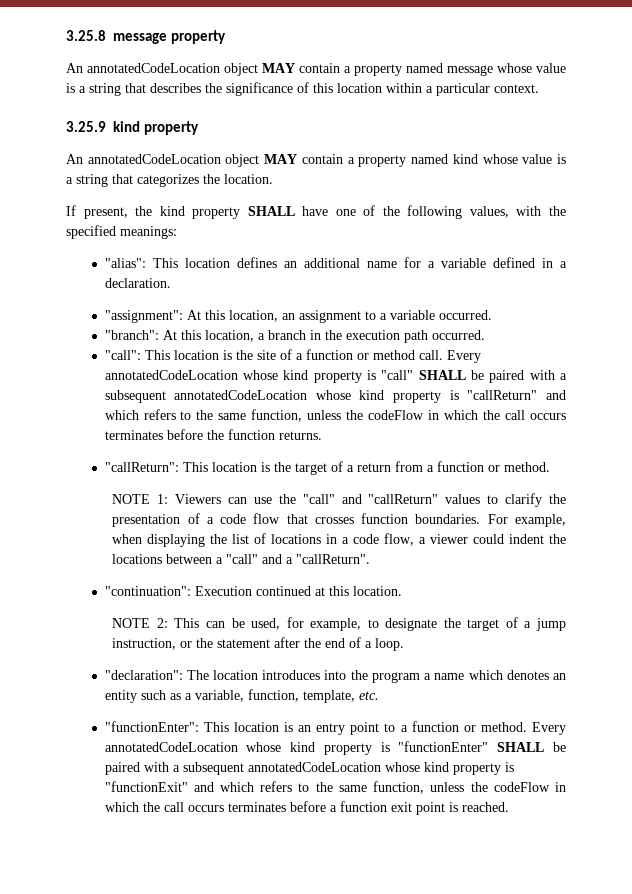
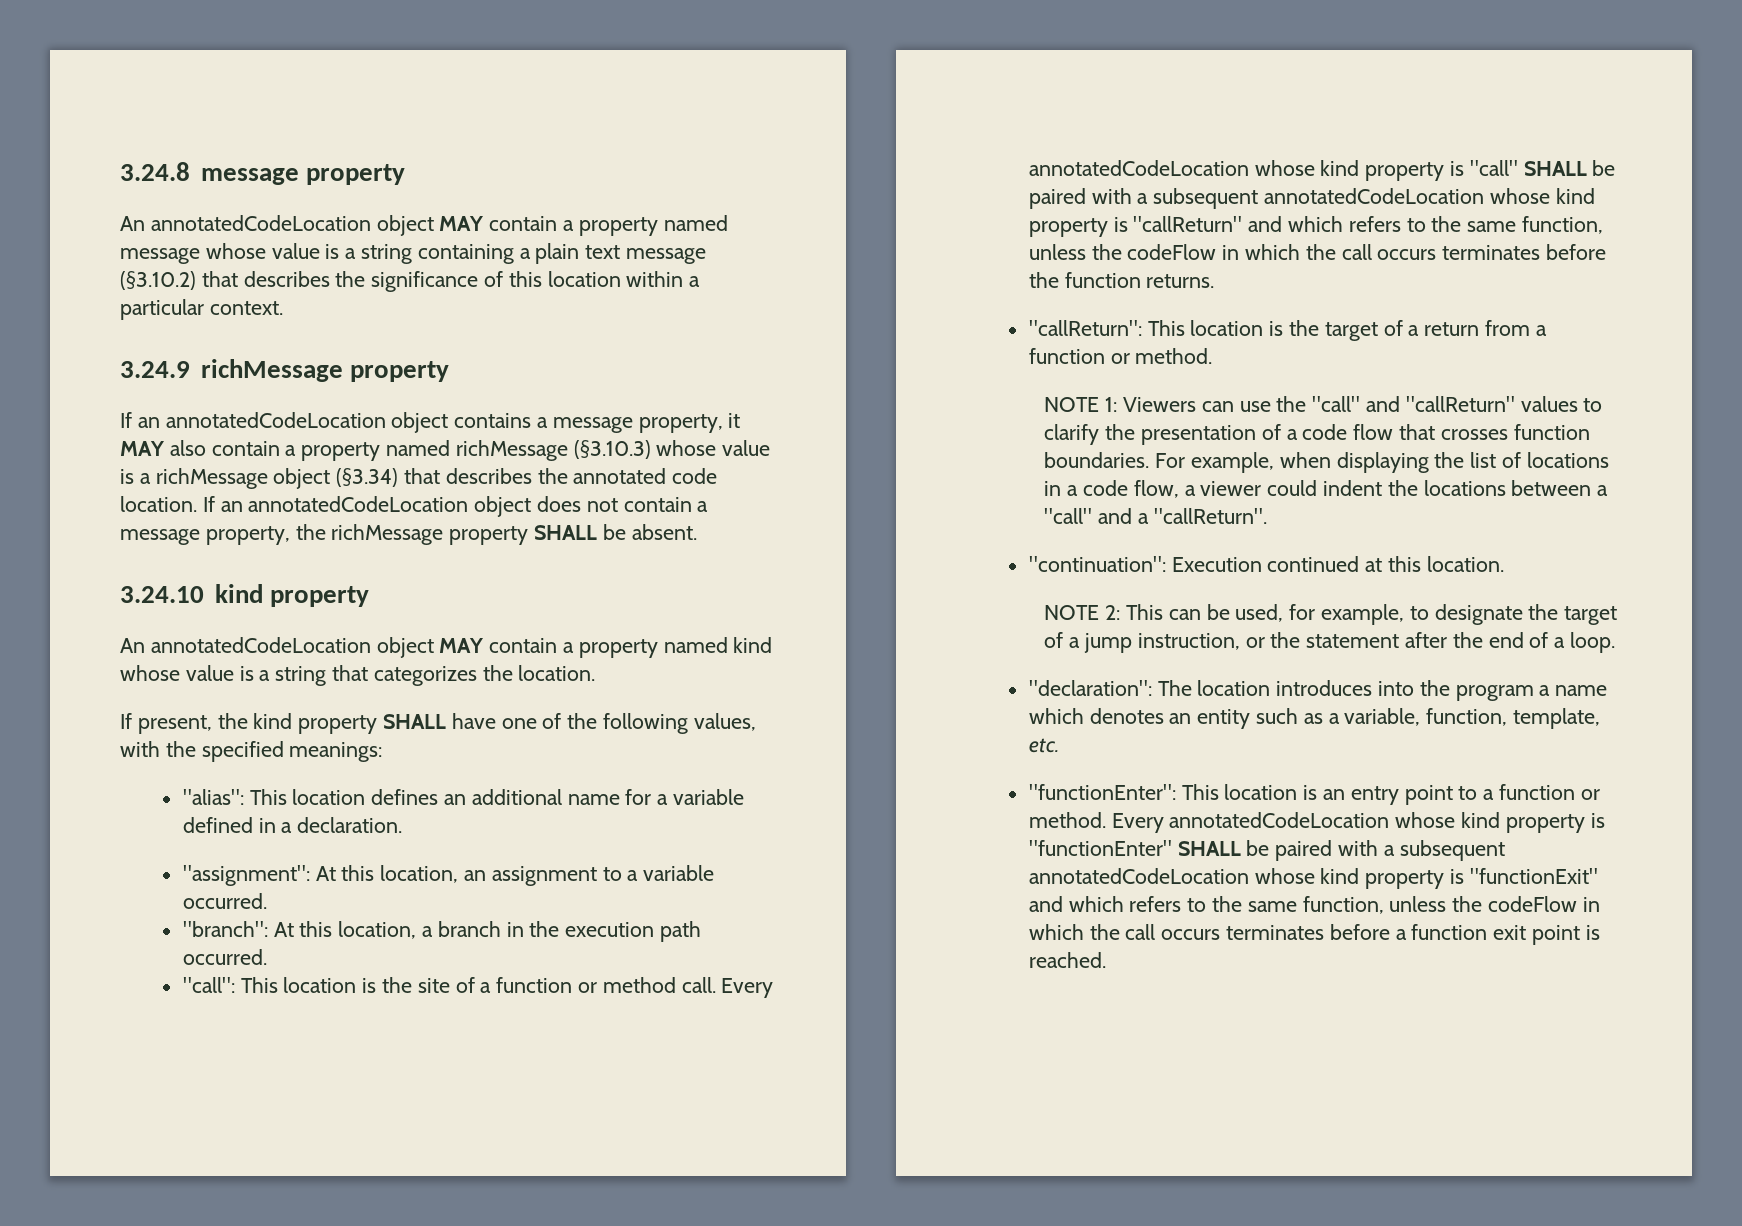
[66,30,106,41] 3.25.8 -> [120,162,190,181] 3.24.8
(121, 89) none -> [417,243,707,264] [120,271,196,290] containing a plain text message (§3.10.2)
[66,121,106,132] 3.25.9 -> [120,359,450,382] [120,412,741,433] [120,440,771,461] [120,468,718,489] [120,496,709,517] [120,524,697,545] [120,586,204,603] 3.24.9 richMessage property // If an annotatedCodeLocation object contains a message property, it MAY also contain a property named richMessage (§3.10.3) whose value is a richMessage object (§3.34) that describes the annotated code location. If an annotatedCodeLocation object does not contain a message property, the richMessage property SHALL be absent. // 3.24.10

